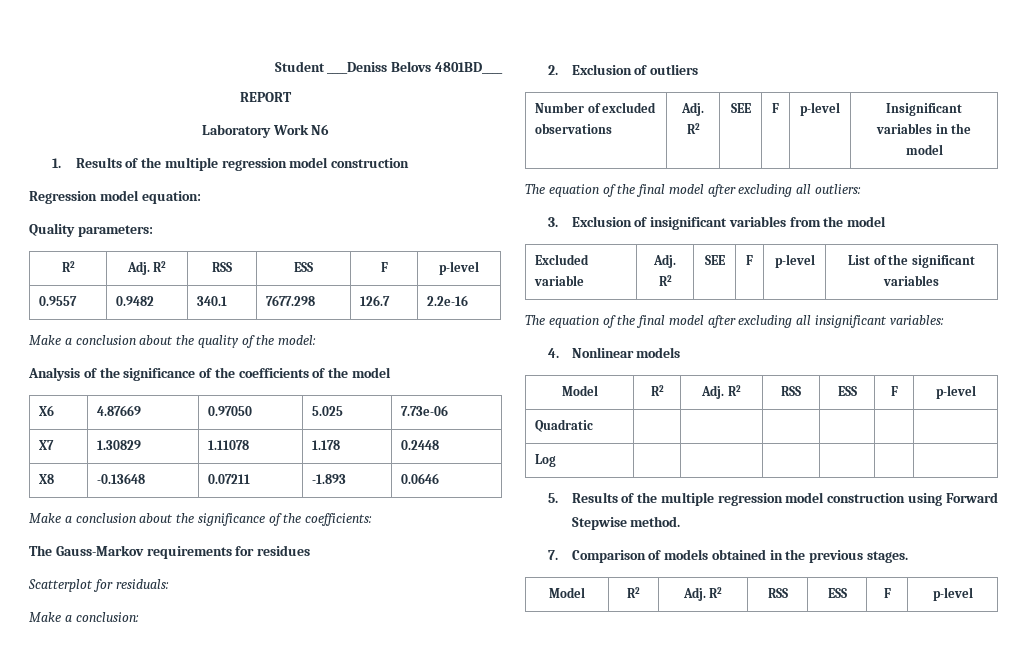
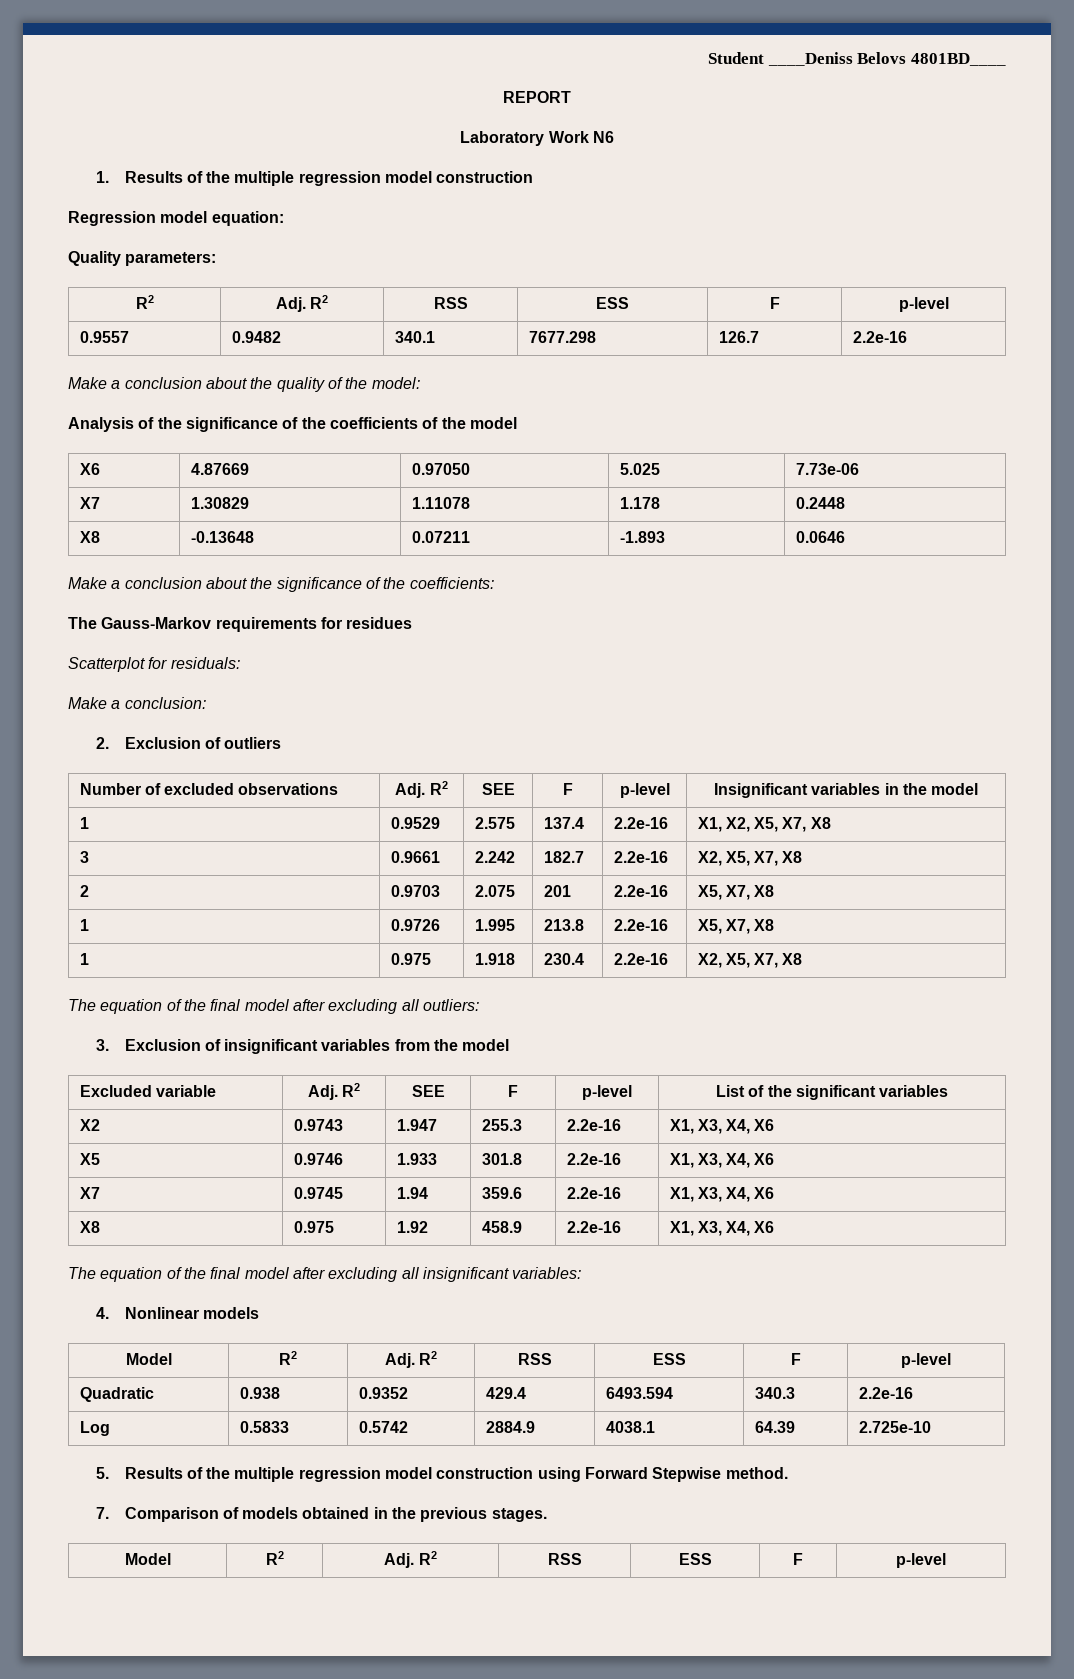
(943, 149) none -> [79,817,89,829] [390,817,440,829] [474,817,515,829] [543,817,584,829] [613,817,668,829] [697,817,831,832] [79,851,89,863] [390,851,440,863] [474,851,515,863] [543,851,584,863] [613,851,668,863] [697,851,803,866] [79,885,89,897] [390,885,440,897] [474,885,515,897] [543,885,571,897] [613,885,668,897] [697,885,775,900] [79,919,89,931] [390,919,440,931] [474,919,515,931] [543,919,584,931] [613,919,668,931] [697,919,775,934] [79,953,89,965] [390,953,431,965] [474,953,515,965] [543,953,584,965] [613,953,668,965] [697,953,803,968] // 1 | 0.9529 | 2.575 | 137.4 | 2.2e-16 | X1, X2, X5, X7, X8 // 3 | 0.9661 | 2.242 | 182.7 | 2.2e-16 | X2, X5, X7, X8 // 2 | 0.9703 | 2.075 | 201 | 2.2e-16 | X5, X7, X8 // 1 | 0.9726 | 1.995 | 213.8 | 2.2e-16 | X5, X7, X8 // 1 | 0.975 | 1.918 | 230.4 | 2.2e-16 | X2, X5, X7, X8
(939, 280) none -> [79,1119,100,1131] [293,1119,343,1131] [396,1119,437,1131] [481,1119,522,1131] [566,1119,621,1131] [669,1119,775,1134] [79,1153,100,1165] [293,1153,343,1165] [396,1153,437,1165] [481,1153,522,1165] [566,1153,621,1165] [669,1153,775,1168] [79,1187,100,1199] [293,1187,343,1199] [396,1187,428,1199] [481,1187,522,1199] [566,1187,621,1199] [669,1187,775,1202] [79,1221,100,1233] [293,1221,334,1233] [396,1221,428,1233] [481,1221,522,1233] [566,1221,621,1233] [669,1221,775,1236] // X2 | 0.9743 | 1.947 | 255.3 | 2.2e-16 | X1, X3, X4, X6 // X5 | 0.9746 | 1.933 | 301.8 | 2.2e-16 | X1, X3, X4, X6 // X7 | 0.9745 | 1.94 | 359.6 | 2.2e-16 | X1, X3, X4, X6 // X8 | 0.975 | 1.92 | 458.9 | 2.2e-16 | X1, X3, X4, X6
[535,454,557,467] | | | | | // Log | | | | | | -> [239,1387,280,1399] [358,1387,408,1399] [485,1387,526,1399] [605,1387,673,1399] [754,1387,795,1399] [858,1387,913,1399] [79,1421,110,1436] [239,1421,289,1433] [358,1421,408,1433] [485,1421,535,1433] [605,1421,655,1433] [754,1421,795,1433] [858,1421,931,1433] 0.938 | 0.9352 | 429.4 | 6493.594 | 340.3 | 2.2e-16 // Log | 0.5833 | 0.5742 | 2884.9 | 4038.1 | 64.39 | 2.725e-10

